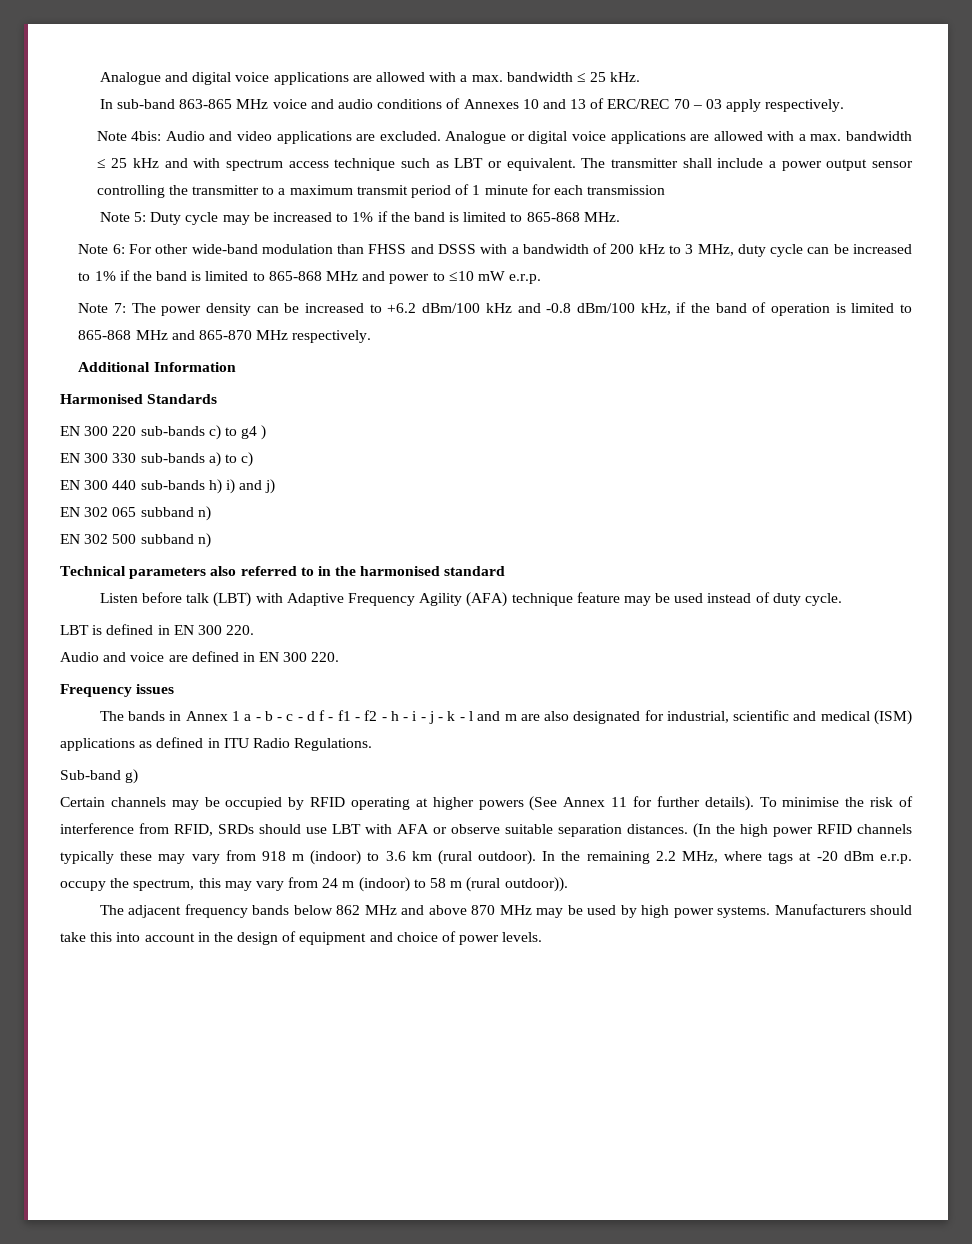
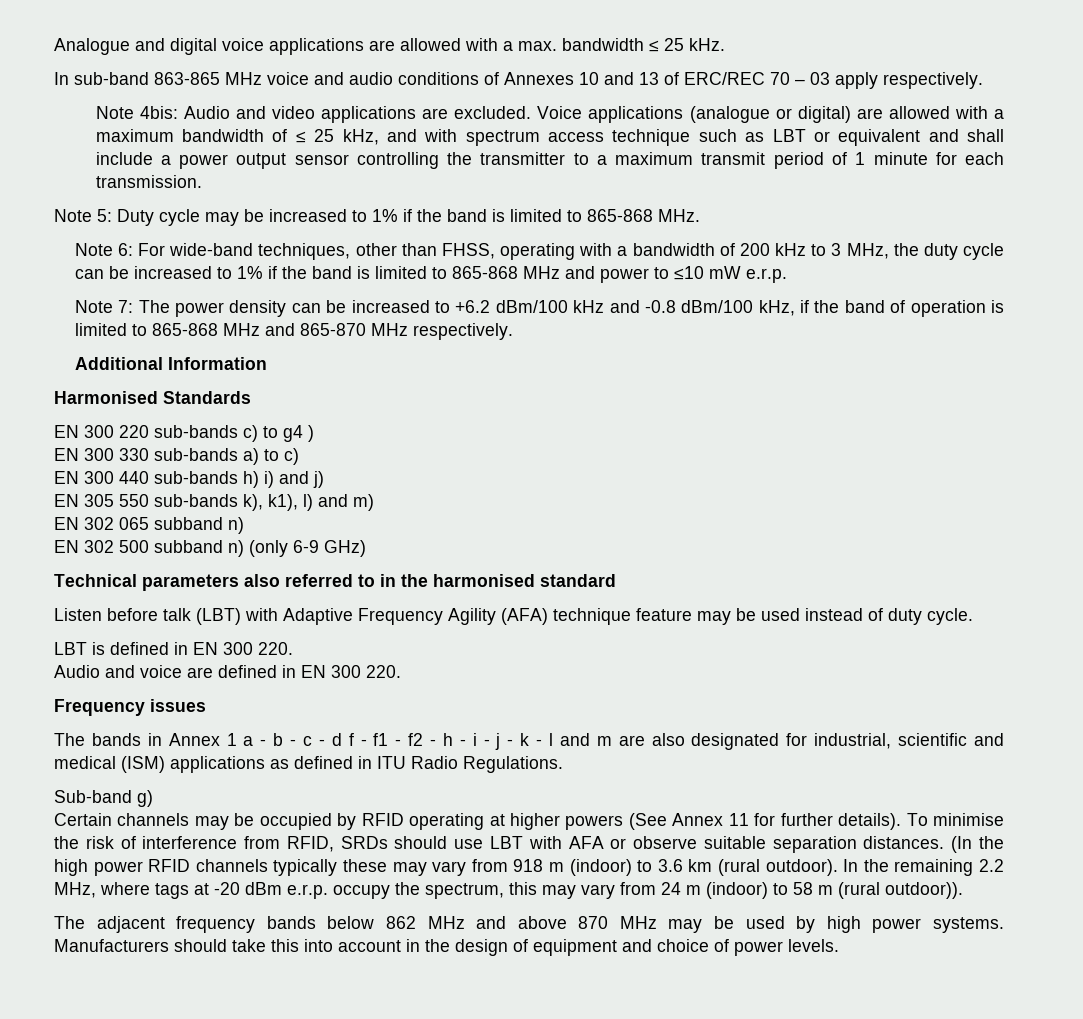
[445,131,913,144] [96,158,160,168] Analogue or digital voice applications are allowed with a max. bandwidth ≤ 25 kHz -> [537,106,1005,123] [95,129,379,145] Voice applications (analogue or digital) are allowed with a maximum bandwidth of ≤ 25 kHz,
[506,158,679,171] equivalent. The transmitter -> [838,129,959,146] equivalent and
[587,185,666,195] transmission -> [95,175,202,188] transmission.
[155,244,476,254] other wide-band modulation than FHSS and DSSS -> [169,243,576,260] wide-band techniques, other than FHSS, operating
(734, 250) none -> [893,243,919,256] the
(276, 486) none -> [54,494,374,511] // EN 305 550 sub-bands k), k1), l) and m)
(211, 540) none -> [249,540,366,557] (only 6-9 GHz)

